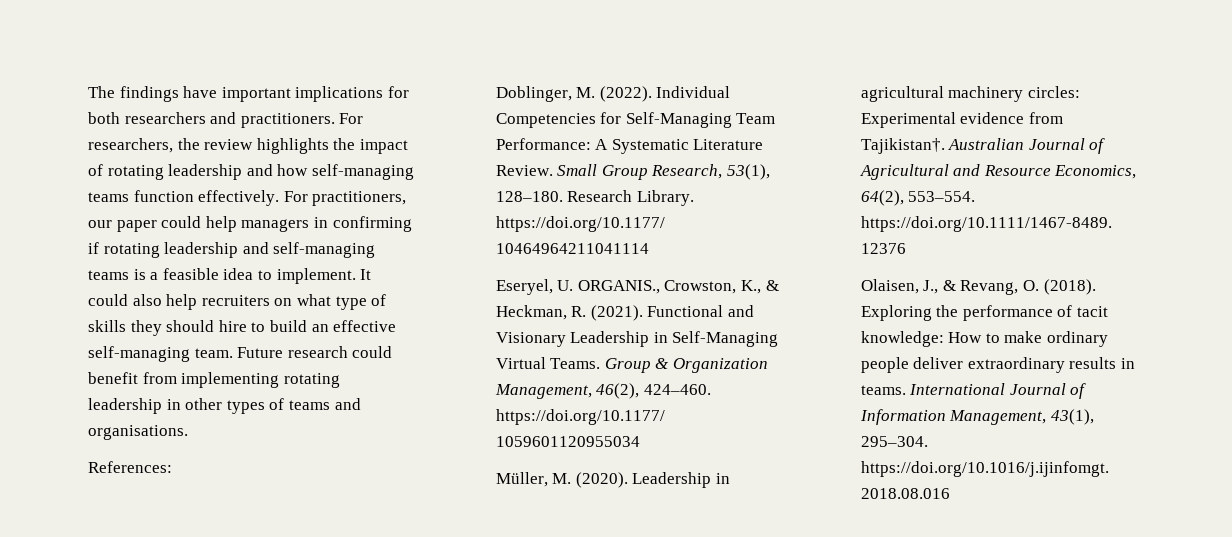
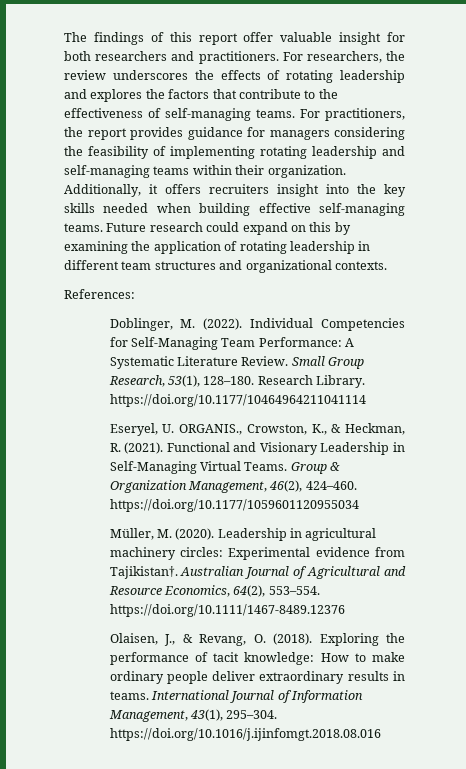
[183,86,384,102] have important implications -> [150,32,382,45] of this report offer valuable insight
[256,138,408,154] highlights the impact -> [112,70,261,80] underscores the effects
[277,164,414,180] [88,190,407,206] [88,216,412,232] [88,242,99,254] how self-managing teams function effectively. For practitioners, our paper could help managers in confirming if -> [90,89,338,102] [64,108,405,121] [64,127,405,140] [64,146,255,159] explores the factors that contribute to the effectiveness of self-managing teams. For practitioners, the report provides guidance for managers considering the feasibility of implementing
[133,268,372,284] [88,294,387,310] [88,320,329,336] is a feasible idea to implement. It could also help recruiters on what type of skills they should hire to build an -> [192,165,346,178] [64,184,406,197] [64,203,251,216] within their organization. Additionally, it offers recruiters insight into the key skills needed when building
[194,348,233,358] team. -> [64,223,103,232] teams.
[88,372,340,388] [88,398,361,414] [88,425,188,440] benefit from implementing rotating leadership in other types of teams and organisations. -> [242,222,351,235] [64,241,371,254] [64,260,387,273] expand on this by examining the application of rotating leadership in different team structures and organizational contexts.

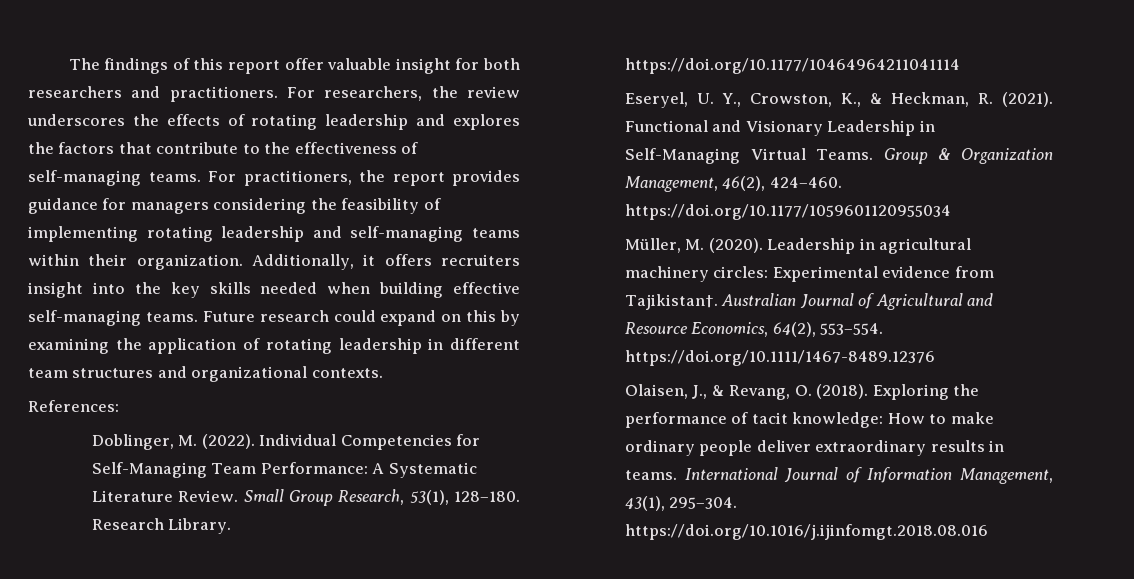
[179,424,243,435] ORGANIS., -> [722,93,742,107] Y.,

